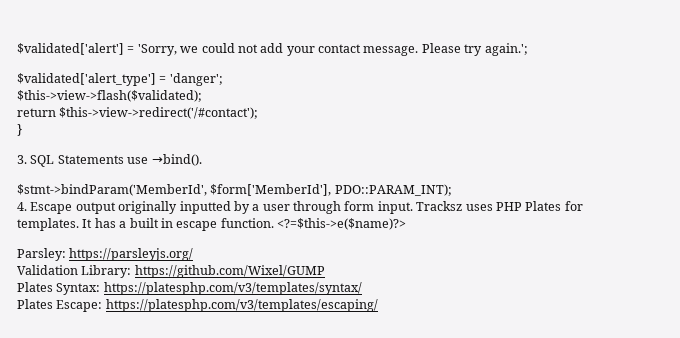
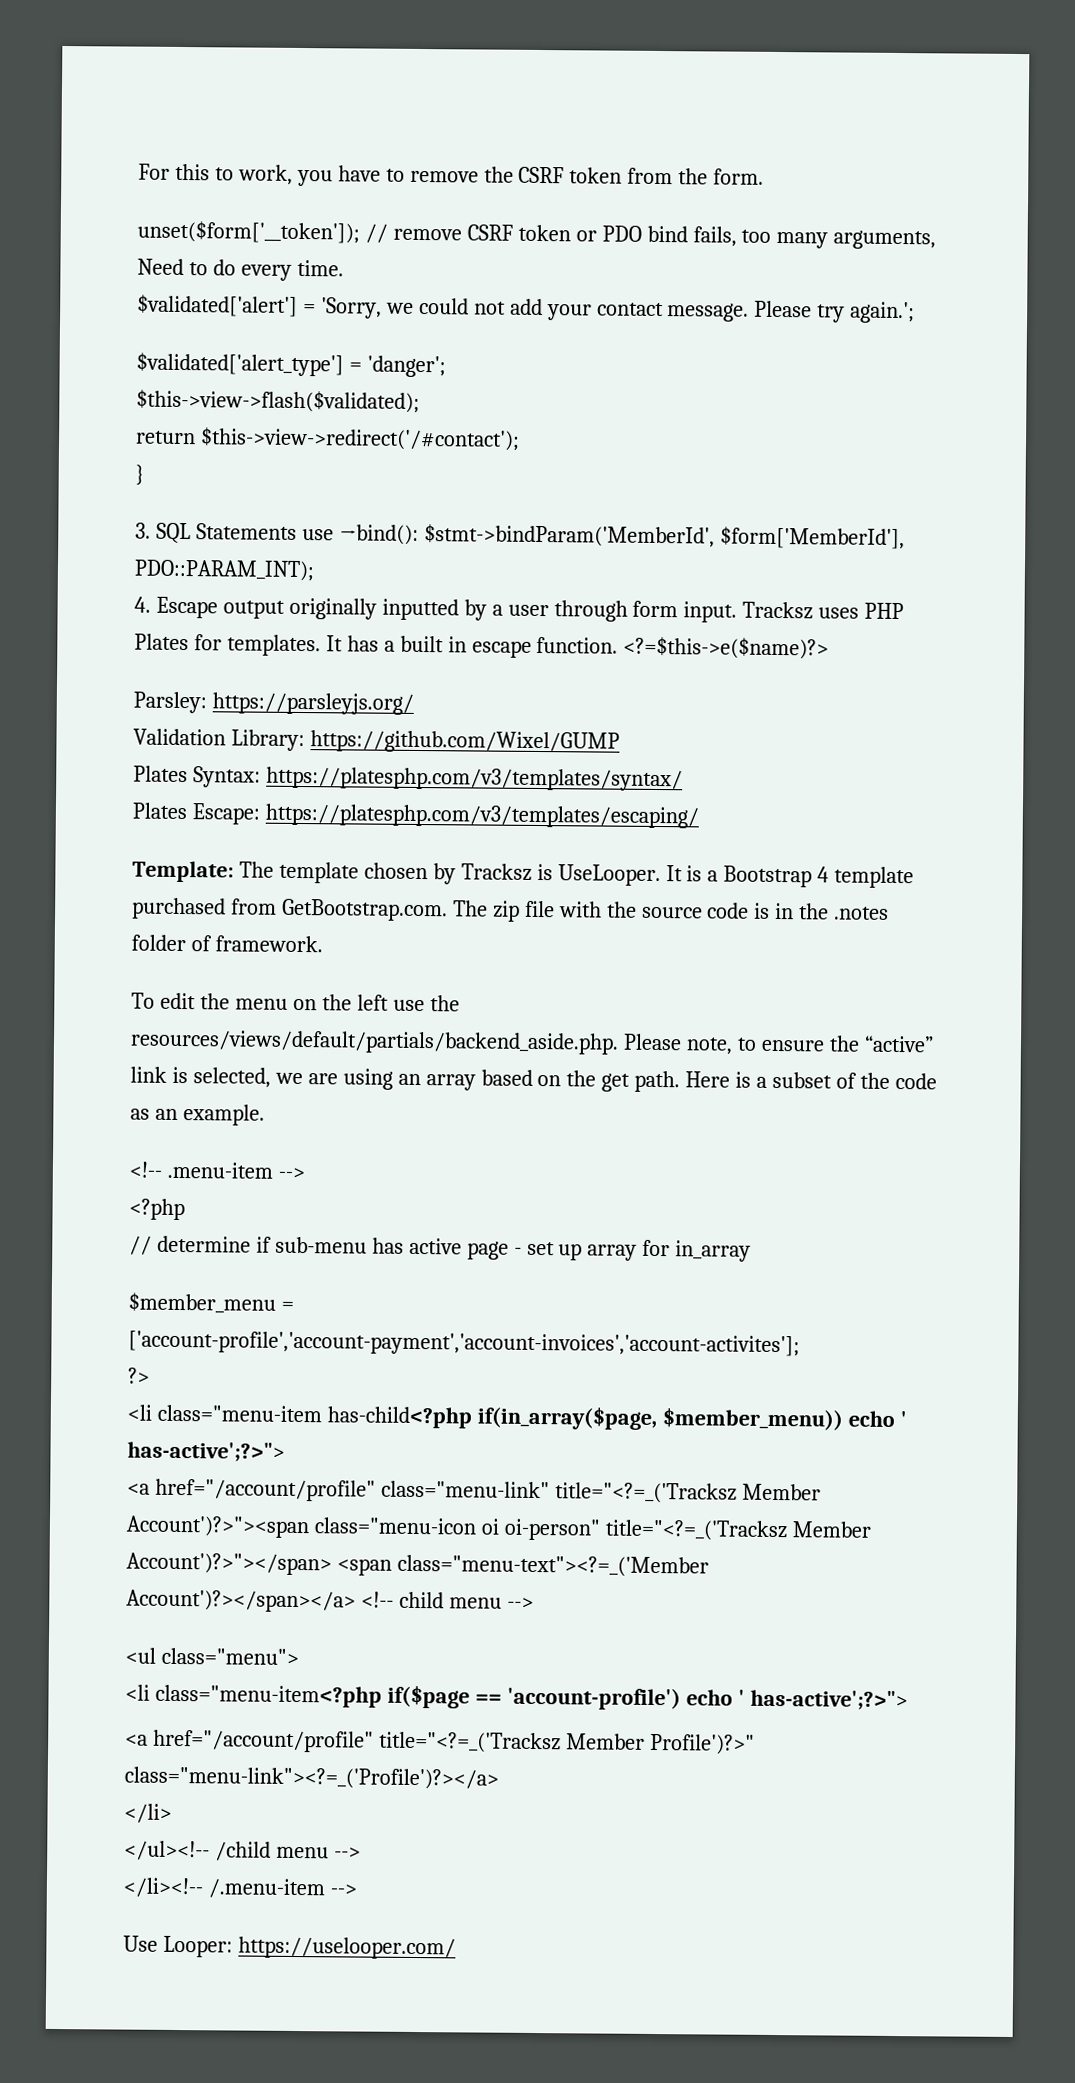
(17, 49) none -> [138,163,765,187] [137,220,937,250] [137,258,344,281] For this to work, you have to remove the CSRF token from the form. // unset($form['__token']); // remove CSRF token or PDO bind fails, too many arguments, Need to do every time. //
[151,154,202,166] →bind(). // -> [338,524,419,545] →bind():
(378, 305) none -> [132,860,915,889] [132,897,890,922] [131,934,323,953] [131,992,460,1012] [130,1029,934,1055] [130,1066,937,1093] [130,1104,265,1126] [129,1161,305,1180] [129,1198,185,1221] [129,1235,752,1262] [128,1292,294,1314] [128,1330,800,1358] [128,1367,150,1384] [127,1404,907,1431] [127,1441,285,1462] [127,1478,821,1504] [126,1515,871,1542] [126,1552,709,1578] [126,1589,534,1613] [125,1647,299,1666] [125,1684,908,1711] [125,1729,755,1755] [124,1766,499,1790] [124,1803,172,1823] [124,1840,361,1861] [123,1877,357,1899] [123,1935,456,1960] // Template: The template chosen by Tracksz is UseLooper. It is a Bootstrap 4 template purchased from GetBootstrap.com. The zip file with the source code is in the .notes folder of framework. // To edit the menu on the left use the resources/views/default/partials/backend_aside.php. Please note, to ensure the “active” link is selected, we are using an array based on the get path. Here is a subset of the code as an example. // <!-- .menu-item --> // <?php // // determine if sub-menu has active page - set up array for in_array // $member_menu = ['account-profile','account-payment','account-invoices','account-activites']; // ?> // <li class="menu-item has-child<?php if(in_array($page, $member_menu)) echo ' has-active';?>"> // <a href="/account/profile" class="menu-link" title="<?=_('Tracksz Member Account')?>"><span class="menu-icon oi oi-person" title="<?=_('Tracksz Member Account')?>"></span> <span class="menu-text"><?=_('Member Account')?></span></a> <!-- child menu --> // <ul class="menu"> // <li class="menu-item<?php if($page == 'account-profile') echo ' has-active';?>"> // <a href="/account/profile" title="<?=_('Tracksz Member Profile')?>" class="menu-link"><?=_('Profile')?></a> // </li> // </ul><!-- /child menu --> // </li><!-- /.menu-item --> // Use Looper: https://uselooper.com/

